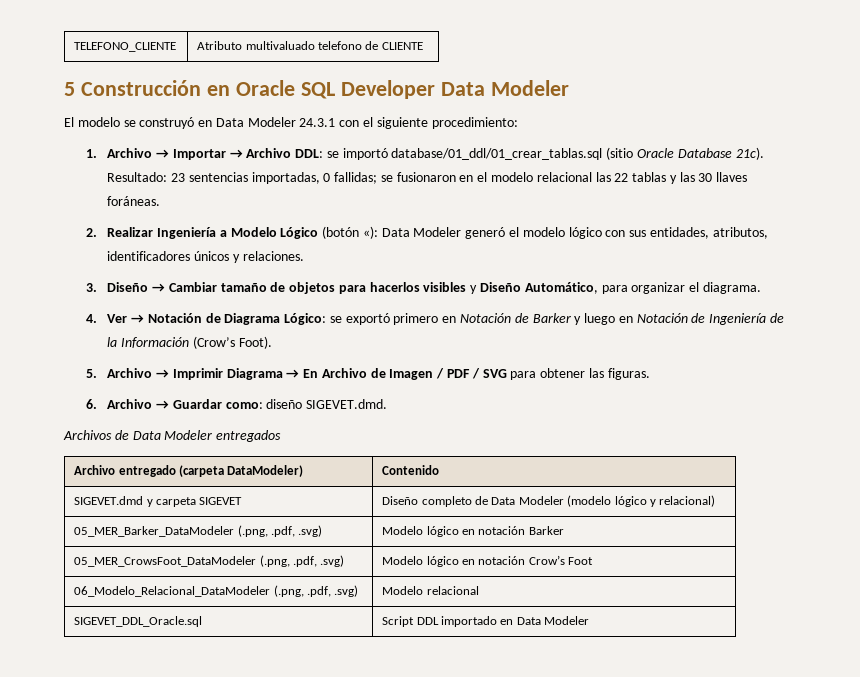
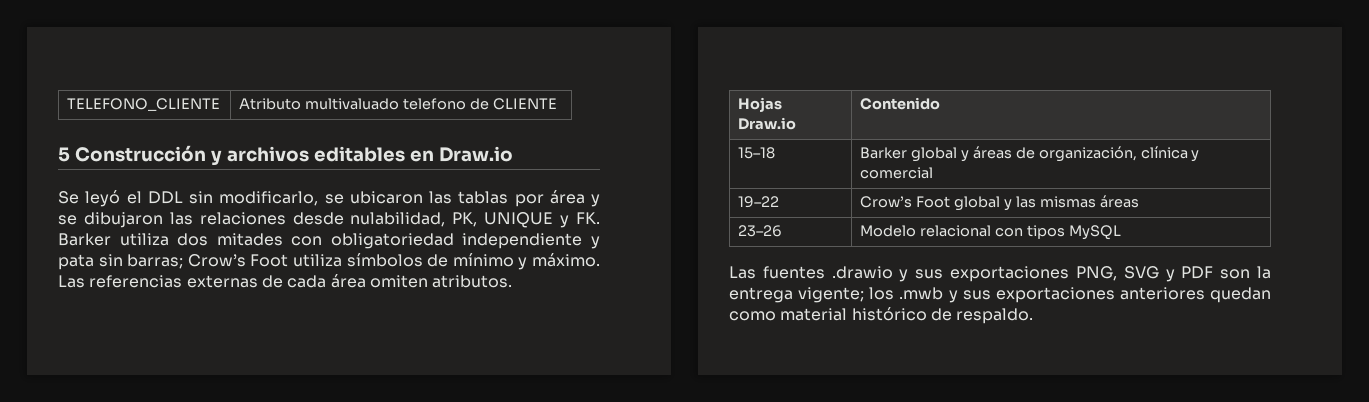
[206,80,569,99] [64,117,518,129] [85,147,764,160] [107,172,748,184] [107,196,161,206] [85,226,768,239] [107,251,304,263] [85,282,761,294] [85,313,784,325] [107,336,272,349] [85,368,650,380] [85,399,388,409] [63,430,282,442] [74,465,304,477] [382,465,440,475] [74,496,243,507] [382,495,716,507] [74,525,323,537] [382,526,564,537] [74,555,345,567] [382,555,594,567] [74,585,359,597] [382,586,479,595] [74,616,203,627] [382,616,590,627] en Oracle SQL Developer Data Modeler // El modelo se construyó en Data Modeler 24.3.1 con el siguiente procedimiento: // 1. Archivo → Importar → Archivo DDL: se importó database/01_ddl/01_crear_tablas.sql (sitio Oracle Database 21c). Resultado: 23 sentencias importadas, 0 fallidas; se fusionaron en el modelo relacional las 22 tablas y las 30 llaves foráneas. // 2. Realizar Ingeniería a Modelo Lógico (botón «): Data Modeler generó el modelo lógico con sus entidades, atributos, identificadores únicos y relaciones. // 3. Diseño → Cambiar tamaño de objetos para hacerlos visibles y Diseño Automático, para organizar el diagrama. // 4. Ver → Notación de Diagrama Lógico: se exportó primero en Notación de Barker y luego en Notación de Ingeniería de la Información (Crow’s Foot). // 5. Archivo → Imprimir Diagrama → En Archivo de Imagen / PDF / SVG para obtener las figuras. // 6. Archivo → Guardar como: diseño SIGEVET.dmd. // Archivos de Data Modeler entregados // Archivo entregado (carpeta DataModeler) | Contenido // SIGEVET.dmd y carpeta SIGEVET | Diseño completo de Data Modeler (modelo lógico y relacional) // 05_MER_Barker_DataModeler (.png, .pdf, .svg) | Modelo lógico en notación Barker // 05_MER_CrowsFoot_DataModeler (.png, .pdf, .svg) | Modelo lógico en notación Crow’s Foot // 06_Modelo_Relacional_DataModeler (.png, .pdf, .svg) | Modelo relacional // SIGEVET_DDL_Oracle.sql | Script DDL importado en Data Modeler -> [210,146,513,166] [58,190,600,207] [58,212,601,228] [58,233,600,249] [58,253,601,270] [58,274,513,288] [738,97,783,112] [738,117,797,130] [860,97,941,110] [738,147,776,159] [860,146,1200,162] [860,167,934,179] [738,196,780,208] [860,195,1139,211] [738,225,783,237] [860,225,1121,240] [729,266,1271,282] [729,287,1271,303] [729,307,1034,324] y archivos editables en Draw.io // Se leyó el DDL sin modificarlo, se ubicaron las tablas por área y se dibujaron las relaciones desde nulabilidad, PK, UNIQUE y FK. Barker utiliza dos mitades con obligatoriedad independiente y pata sin barras; Crow’s Foot utiliza símbolos de mínimo y máximo. Las referencias externas de cada área omiten atributos. // Hojas Draw.io | Contenido // 15–18 | Barker global y áreas de organización, clínica y comercial // 19–22 | Crow’s Foot global y las mismas áreas // 23–26 | Modelo relacional con tipos MySQL // Las fuentes .drawio y sus exportaciones PNG, SVG y PDF son la entrega vigente; los .mwb y sus exportaciones anteriores quedan como material histórico de respaldo.

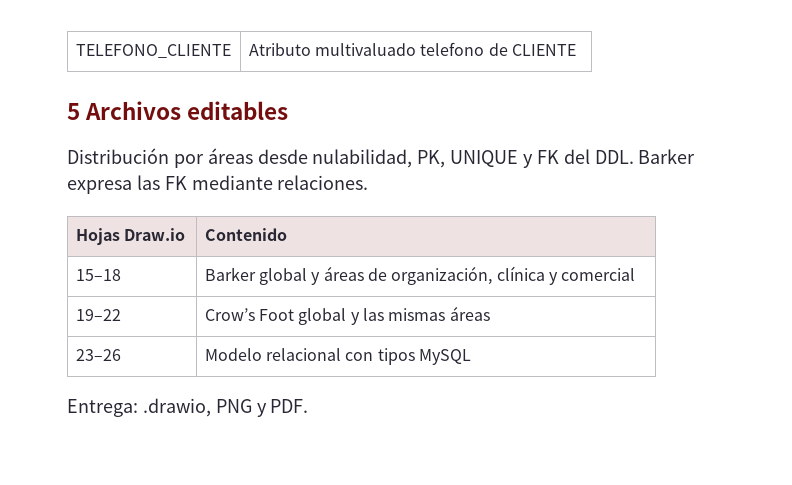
[74,145,513,166] [58,190,600,207] [58,212,286,228] Construcción y archivos editables en Draw.io // Se leyó el DDL sin modificarlo, se ubicaron las tablas por área y se dibujaron las relaciones -> [85,101,289,120] [67,148,253,168] Archivos editables // Distribución por áreas
[576,212,601,224] [58,233,600,249] [58,253,601,270] [58,274,513,288] FK. Barker utiliza dos mitades con obligatoriedad independiente y pata sin barras; Crow’s Foot utiliza símbolos de mínimo y máximo. Las referencias externas de cada área omiten atributos. -> [536,149,696,164] [67,175,369,194] FK del DDL. Barker expresa las FK mediante relaciones.
[729,266,1271,282] [729,287,1271,303] [729,307,1034,324] Las fuentes .drawio y sus exportaciones PNG, SVG y PDF son la entrega vigente; los .mwb y sus exportaciones anteriores quedan como material histórico de respaldo. -> [67,398,309,417] Entrega: .drawio, PNG y PDF.

